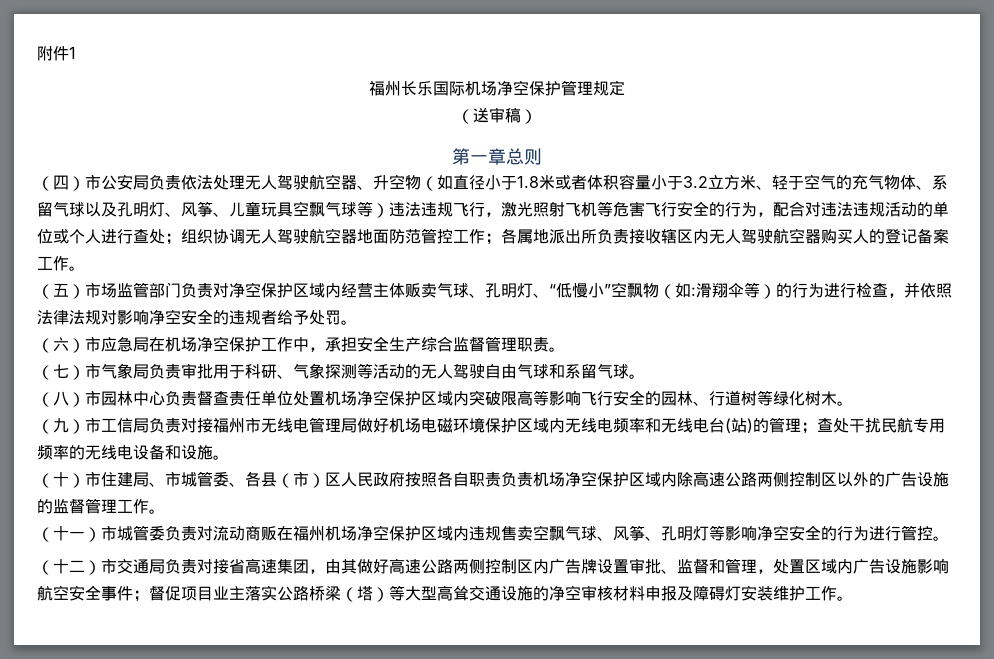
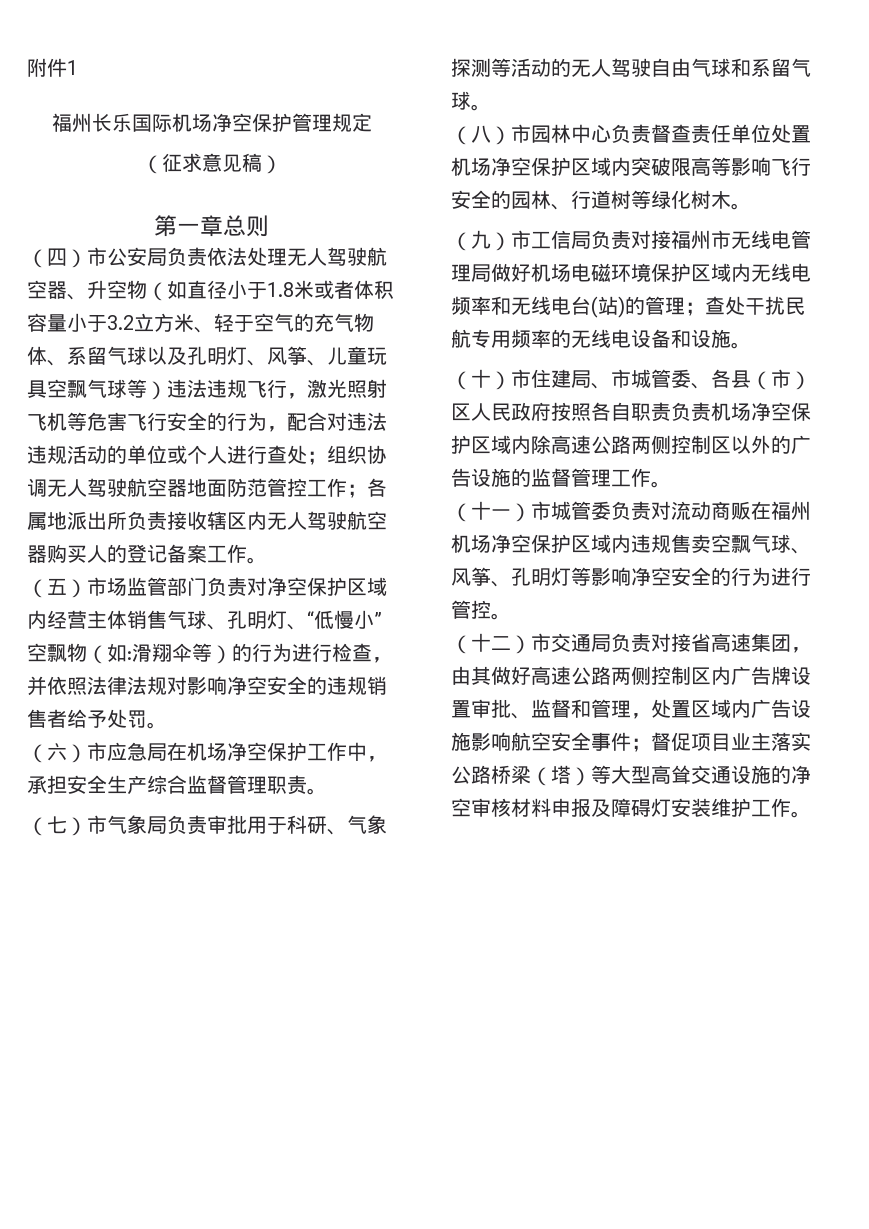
[473,107,505,123] 送审 -> [161,153,242,172] 征求意见
[405,283,437,298] 贩卖 -> [127,610,167,629] 销售
(261, 317) none -> [367,676,387,695] [27,709,47,728] 销售

